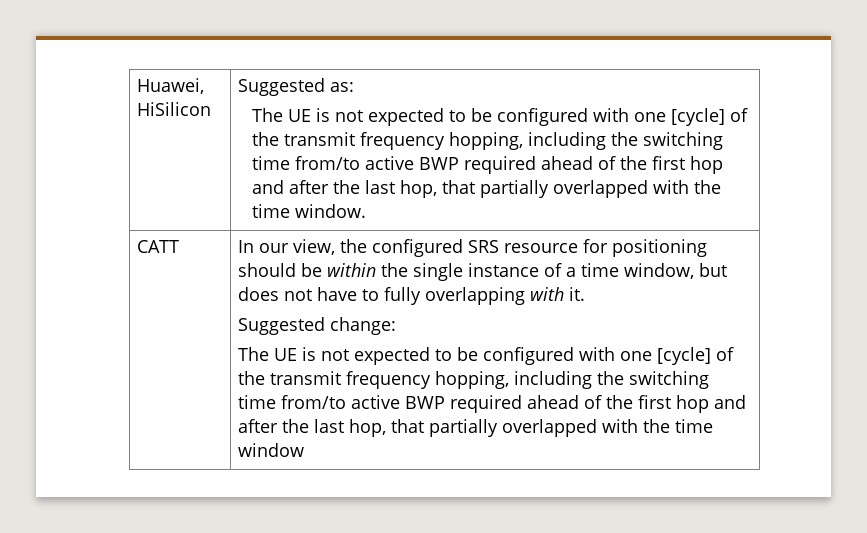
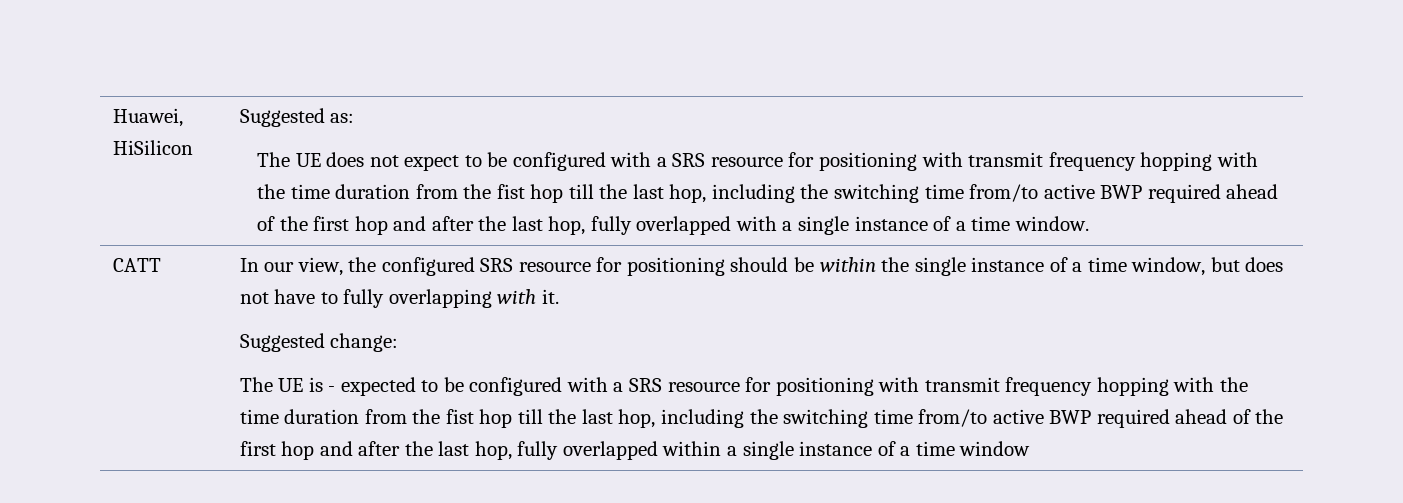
[315,108,748,126] [251,132,523,150] is not expected to be configured with one [cycle] of the transmit frequency hopping, -> [326,152,1258,171] [257,184,707,203] does not expect to be configured with a SRS resource for positioning with transmit frequency hopping with the time duration from the fist hop till the last hop,
[441,180,721,198] that partially overlapped with the -> [590,216,966,235] fully overlapped with a single instance of a
[321,347,735,365] [238,371,510,389] not expected to be configured with one [cycle] of the transmit frequency hopping, -> [328,377,1248,396] [239,409,656,428] - expected to be configured with a SRS resource for positioning with transmit frequency hopping with the time duration from the fist hop till the last hop,
[391,419,671,437] that partially overlapped with the -> [517,441,911,460] fully overlapped within a single instance of a

